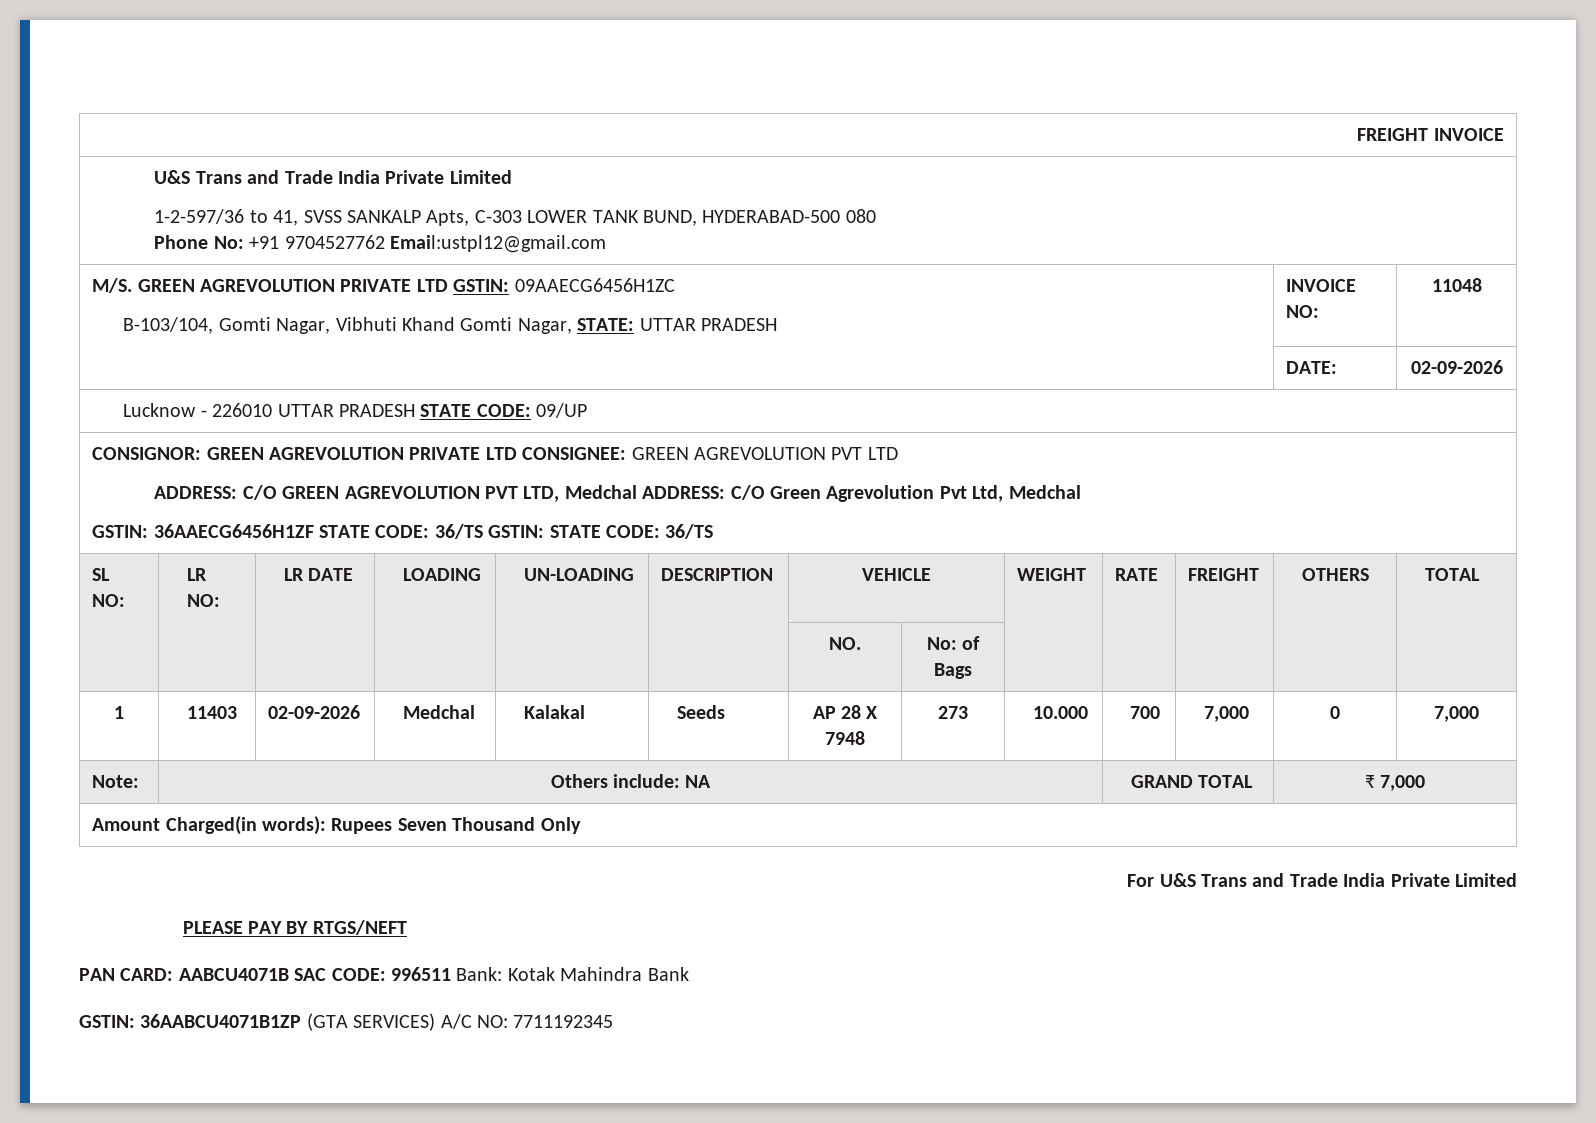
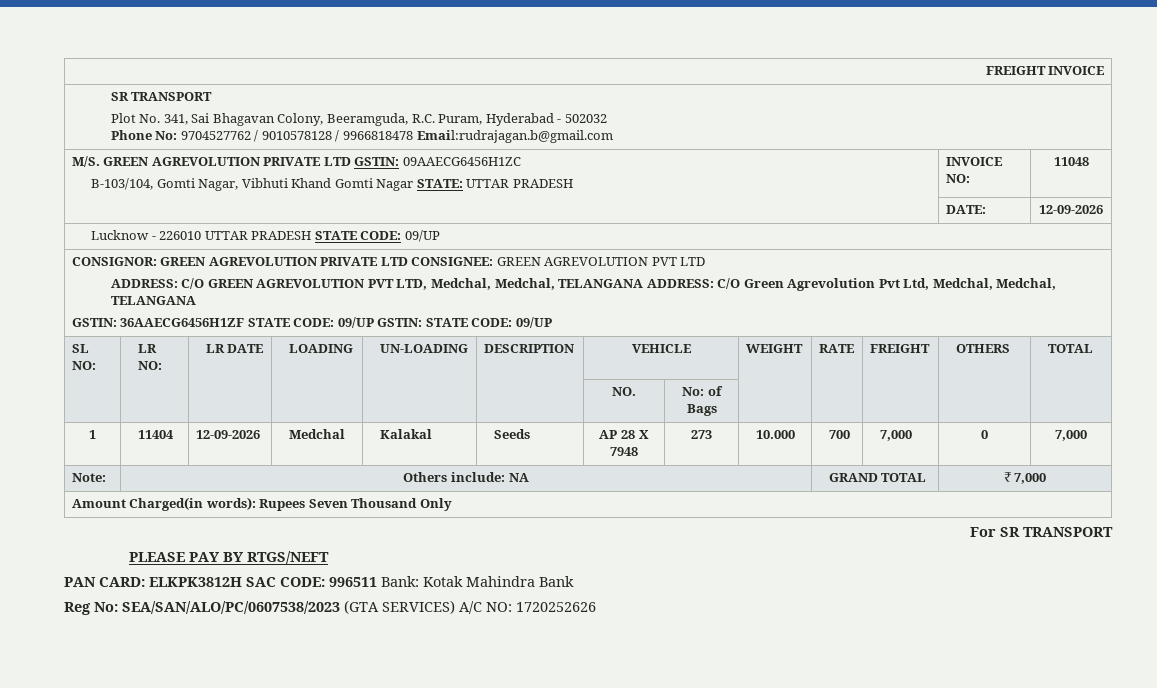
[154,170,512,184] [154,209,876,226] [154,235,606,253] U&S Trans and Trade India Private Limited // 1-2-597/36 to 41, SVSS SANKALP Apts, C-303 LOWER TANK BUND, HYDERABAD-500 080 // Phone No: +91 9704527762 Email:ustpl12@gmail.com -> [110,92,213,101] [110,113,607,126] [110,130,613,143] SR TRANSPORT // Plot No. 341, Sai Bhagavan Colony, Beeramguda, R.C. Puram, Hyderabad - 502032 // Phone No: 9704527762 / 9010578128 / 9966818478 Email:rudrajagan.b@gmail.com
[517,318,572,334] Nagar, -> [376,179,414,191] Nagar
[1410,360,1503,374] 02-09-2026 -> [1039,205,1103,214] 12-09-2026
[564,485,637,499] Medchal -> [430,278,644,290] Medchal, Medchal, TELANGANA
[1008,485,1081,499] Medchal -> [932,278,1057,290] [110,296,196,305] Medchal, Medchal, TELANGANA
[434,524,483,539] 36/TS -> [337,317,374,328] 09/UP
[665,524,714,539] 36/TS -> [515,317,552,328] 09/UP
[186,706,237,719] [268,705,361,719] 11403 | 02-09-2026 -> [137,430,174,439] [195,430,260,439] 11404 | 12-09-2026
[1159,873,1518,887] U&S Trans and Trade India Private Limited -> [1000,527,1113,537] SR TRANSPORT
[178,968,289,981] AABCU4071B -> [149,577,242,587] ELKPK3812H
[79,1014,302,1028] GSTIN: 36AABCU4071B1ZP -> [64,601,340,615] Reg No: SEA/SAN/ALO/PC/0607538/2023
[513,1015,614,1028] 7711192345 -> [516,602,596,612] 1720252626

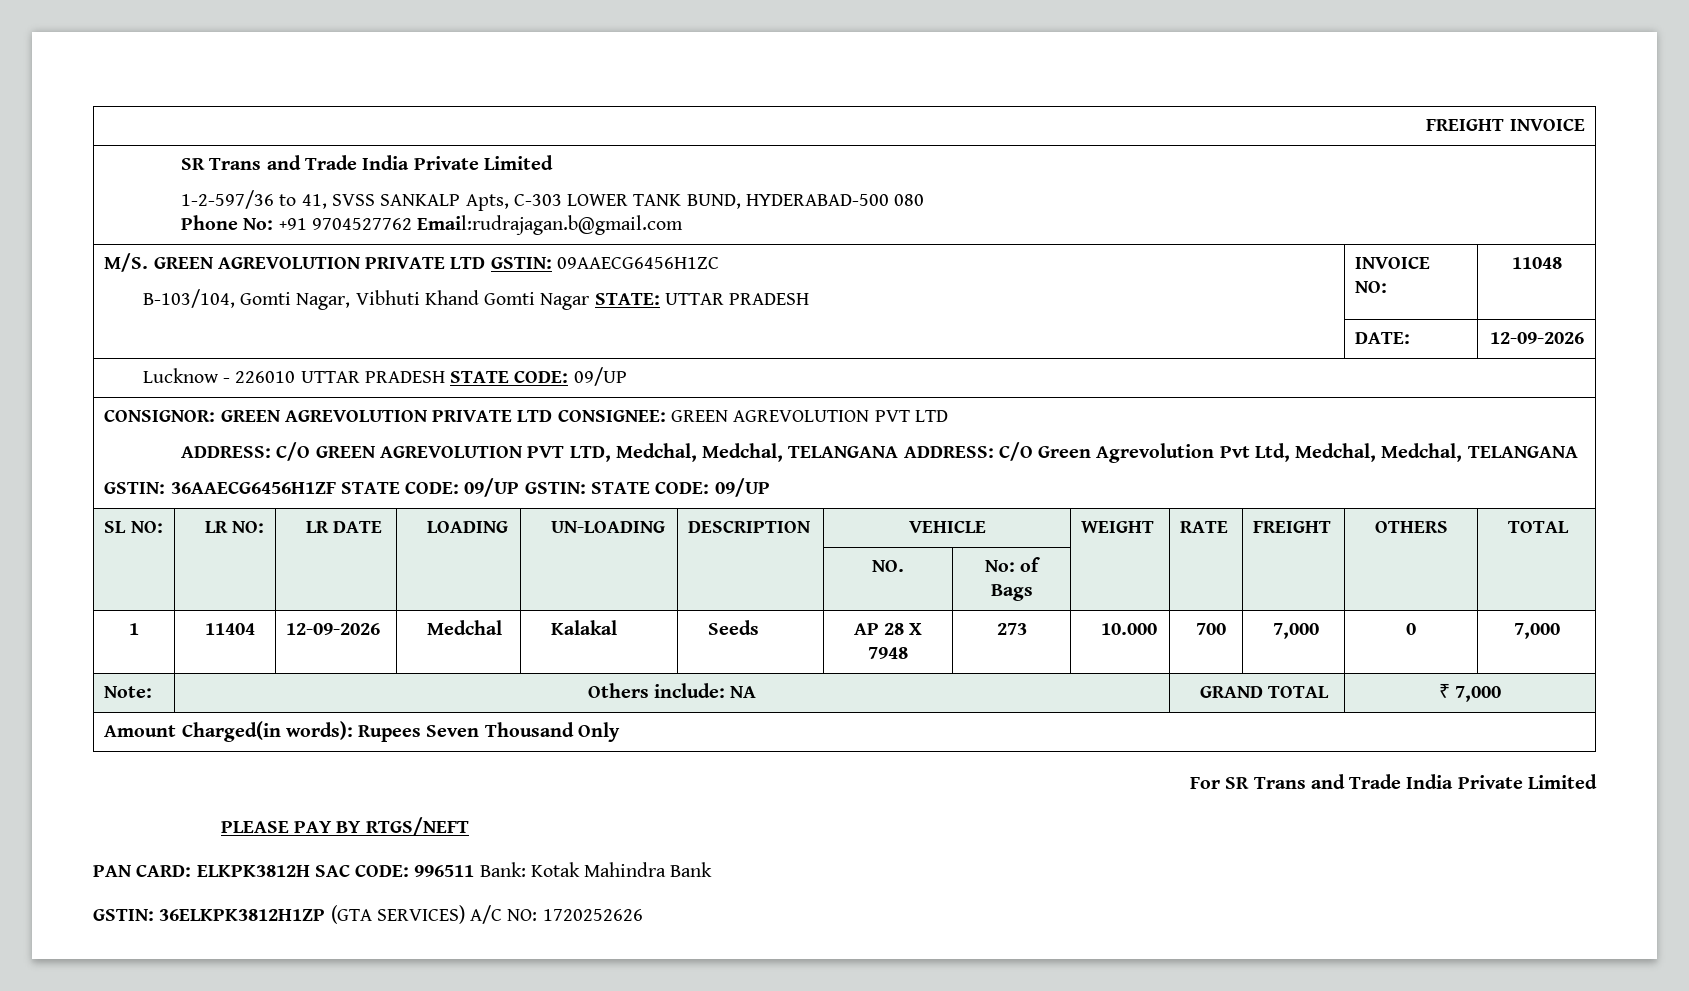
[131,92,213,101] [110,113,607,126] [110,130,413,142] TRANSPORT // Plot No. 341, Sai Bhagavan Colony, Beeramguda, R.C. Puram, Hyderabad - 502032 // Phone No: 9704527762 / 9010578128 / 9966818478 -> [209,155,553,170] [181,190,925,211] [181,215,413,230] Trans and Trade India Private Limited // 1-2-597/36 to 41, SVSS SANKALP Apts, C-303 LOWER TANK BUND, HYDERABAD-500 080 // Phone No: +91 9704527762
[1023,527,1113,537] TRANSPORT -> [1253,774,1598,789] Trans and Trade India Private Limited
[64,601,340,615] Reg No: SEA/SAN/ALO/PC/0607538/2023 -> [93,909,326,921] GSTIN: 36ELKPK3812H1ZP

